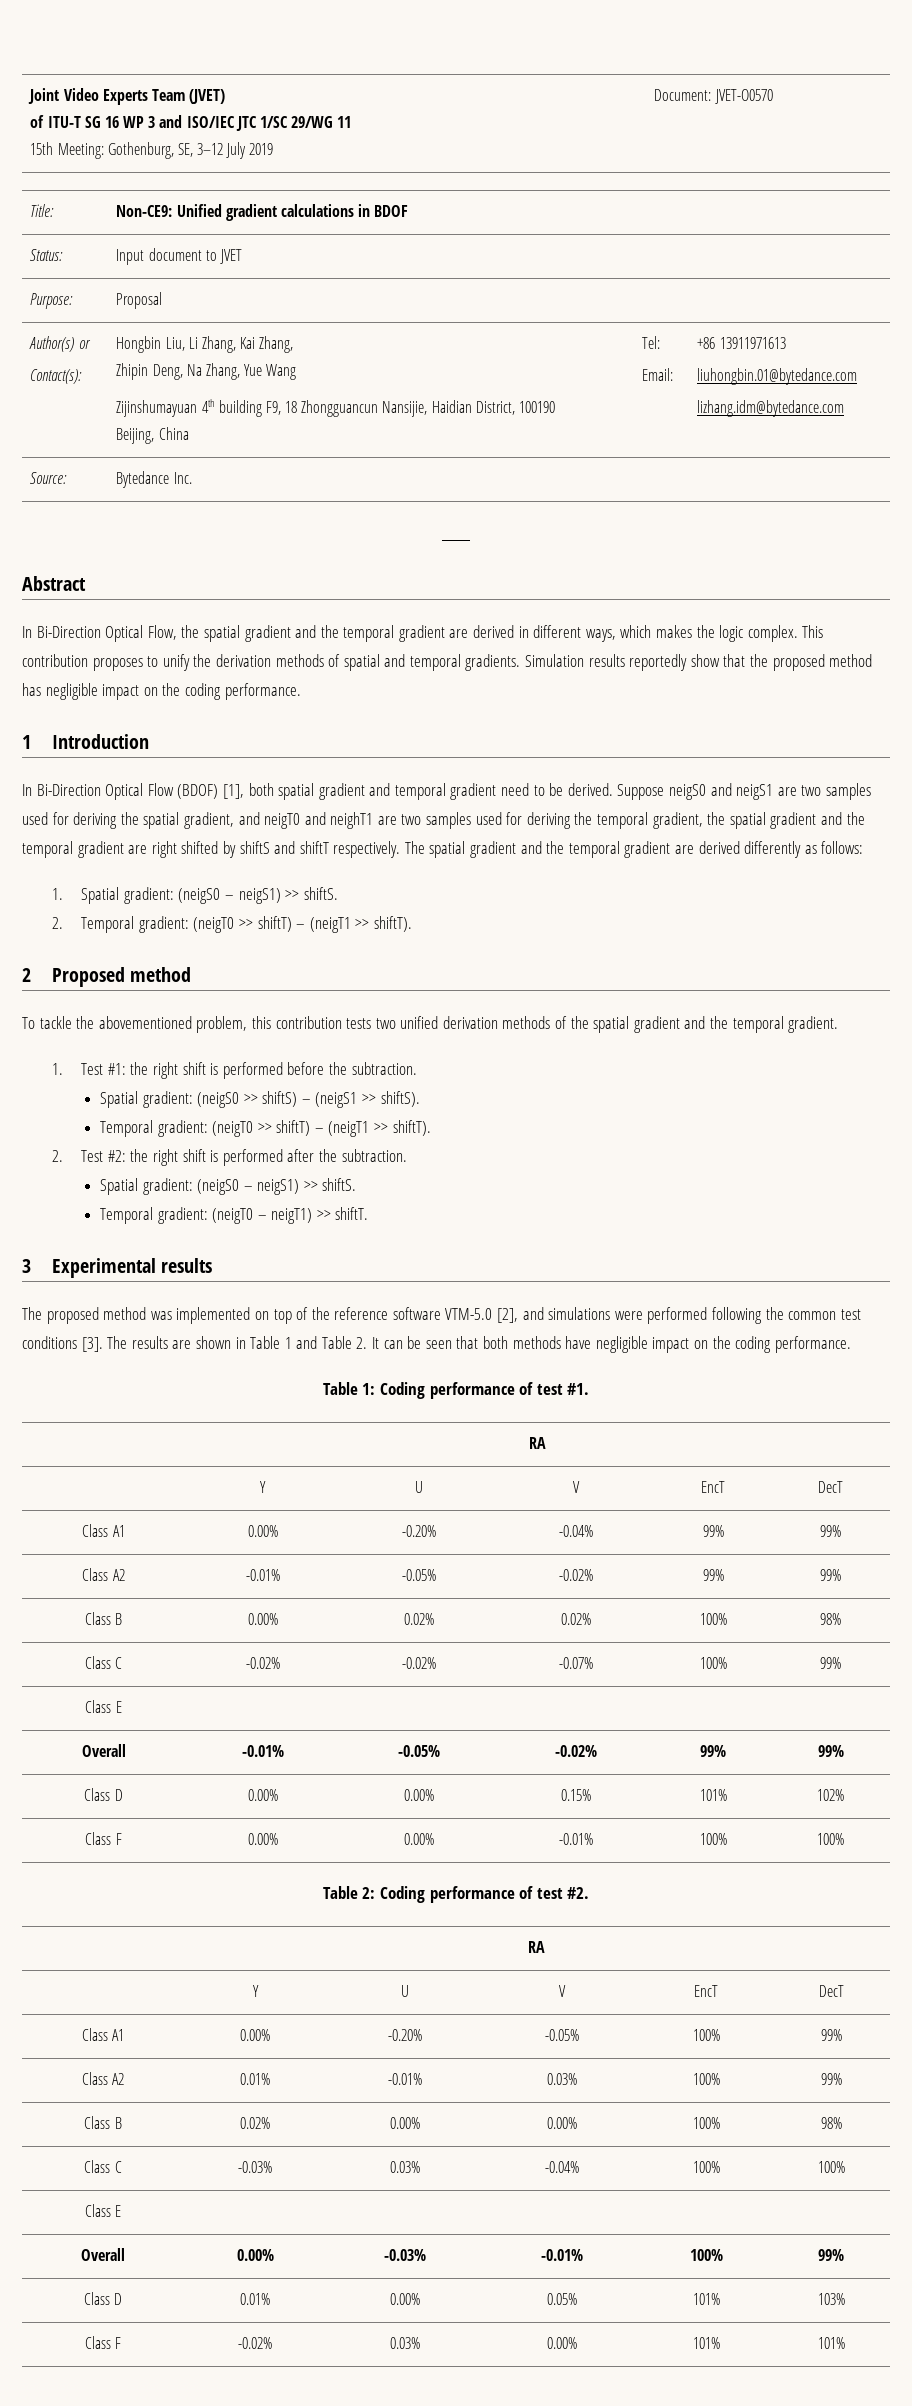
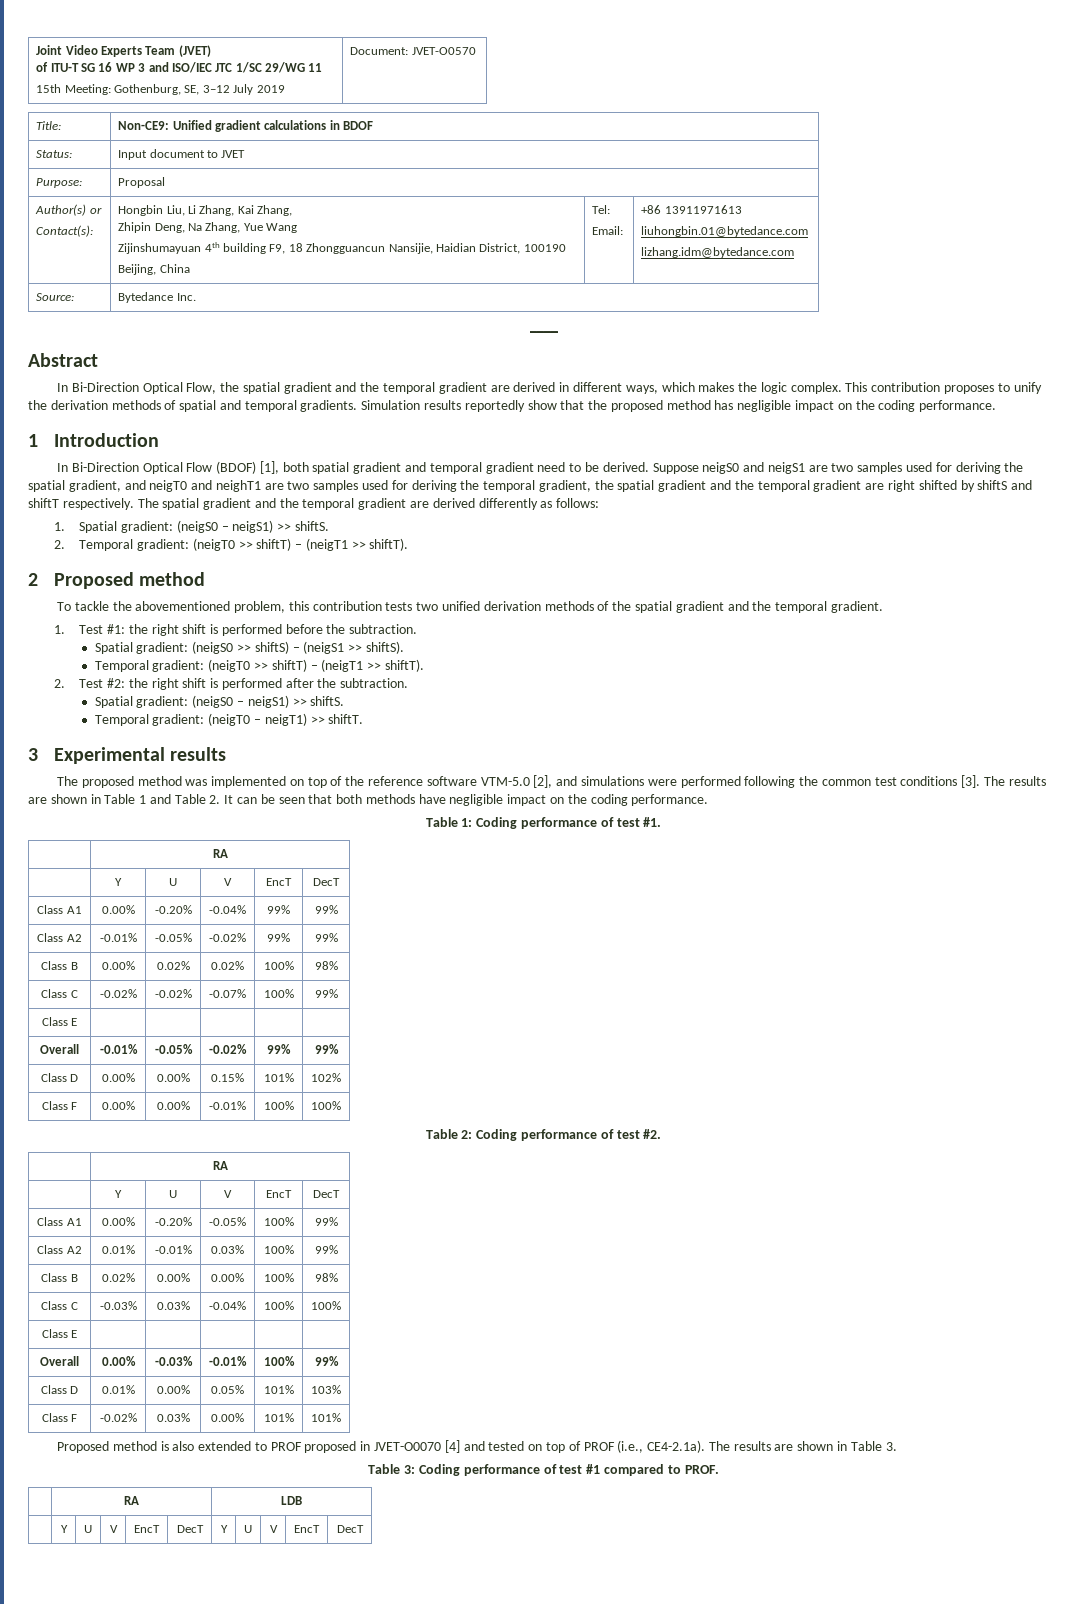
(845, 2343) none -> [57,1440,897,1453] [368,1464,719,1476] [124,1496,139,1505] [281,1496,302,1505] [60,1525,68,1533] [84,1525,92,1533] [109,1525,118,1533] [134,1525,160,1533] [176,1525,204,1533] [220,1525,228,1533] [244,1525,252,1533] [269,1525,278,1533] [294,1525,320,1533] [336,1525,364,1533] // Proposed method is also extended to PROF proposed in JVET-O0070 [4] and tested on top of PROF (i.e., CE4-2.1a). The results are shown in Table 3. // Table 3: Coding performance of test #1 compared to PROF. // | RA | LDB // | Y | U | V | EncT | DecT | Y | U | V | EncT | DecT

